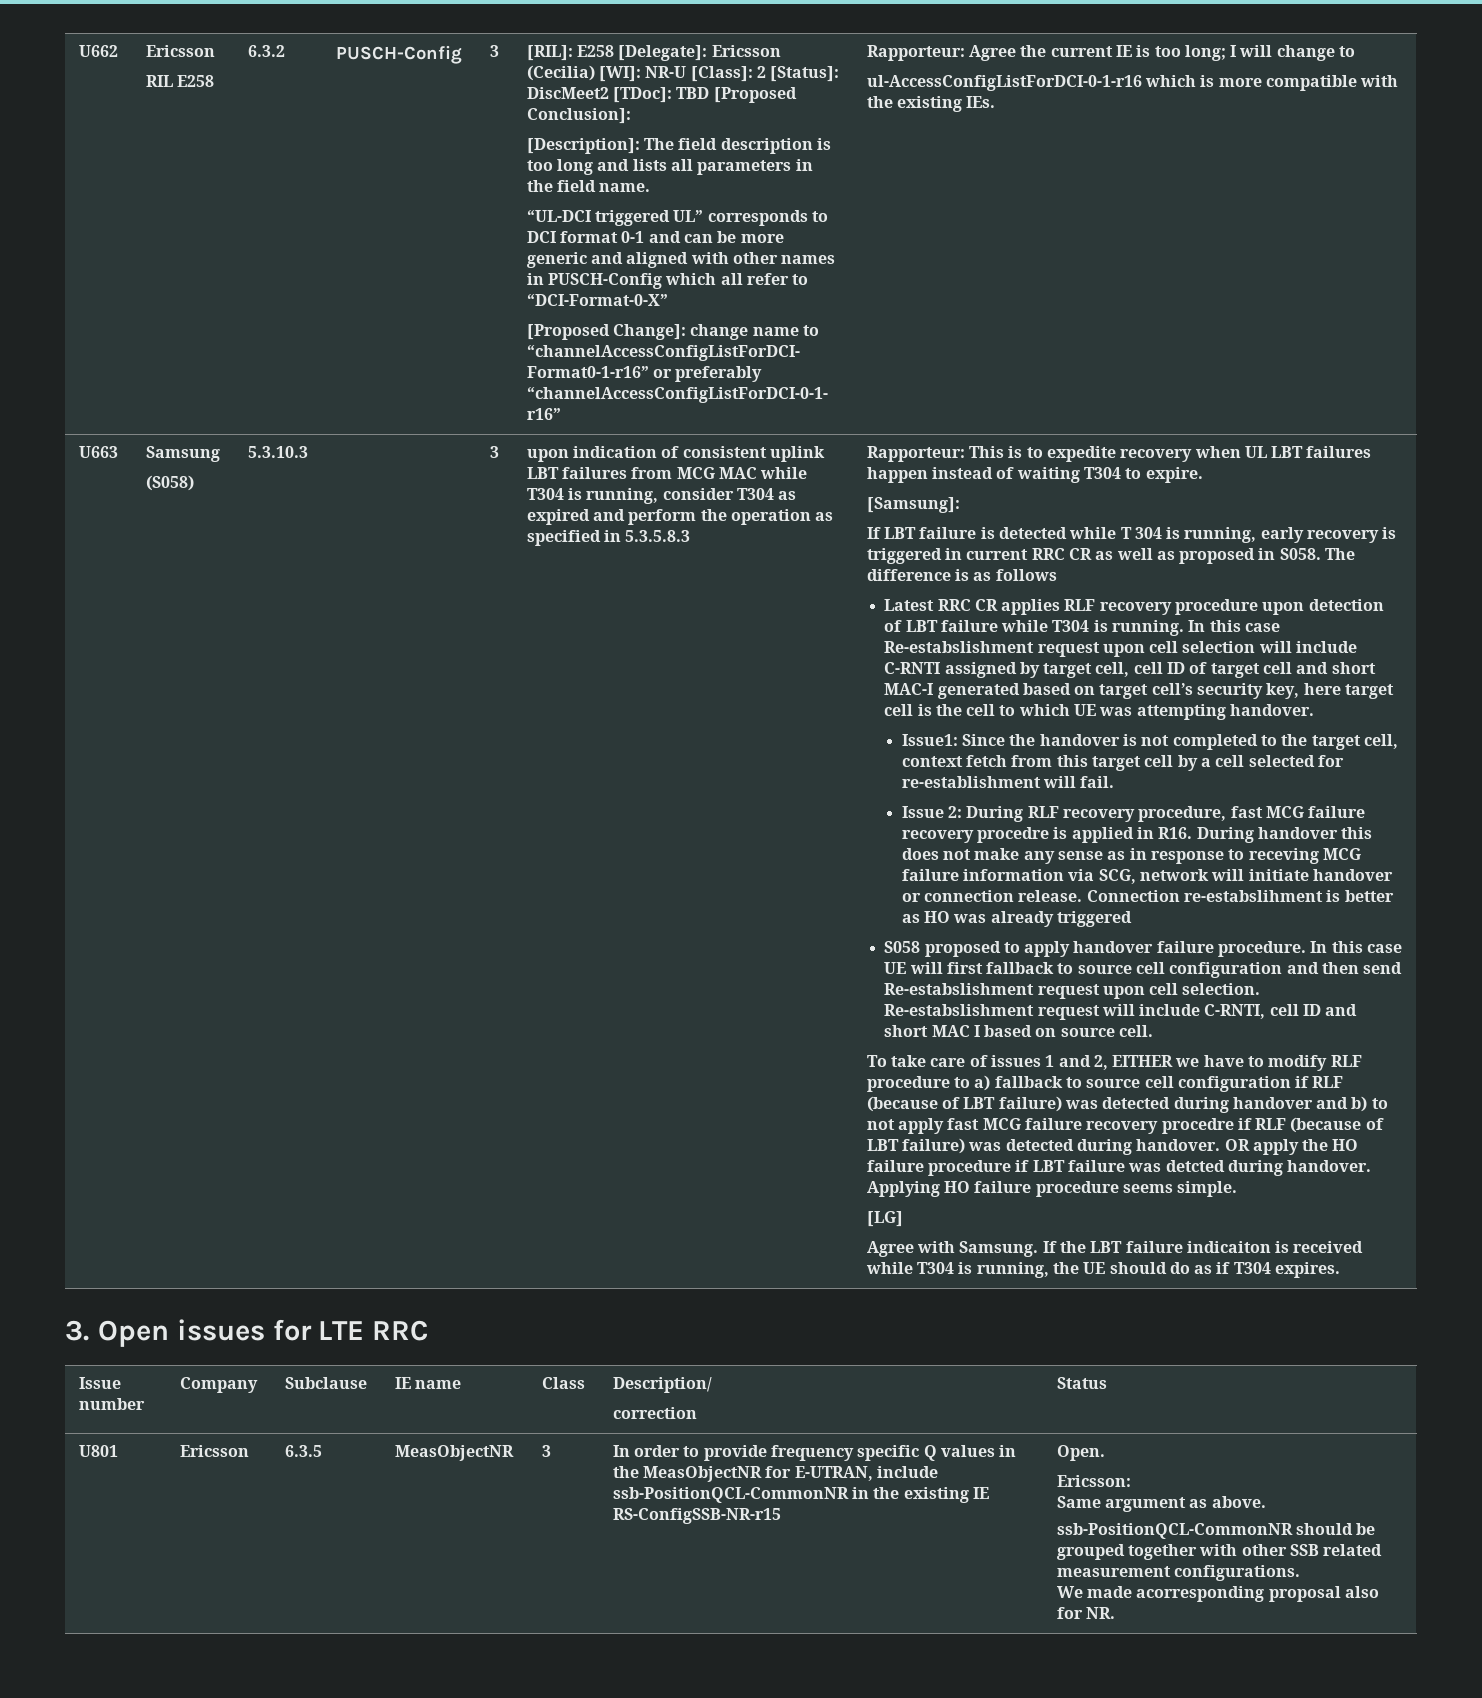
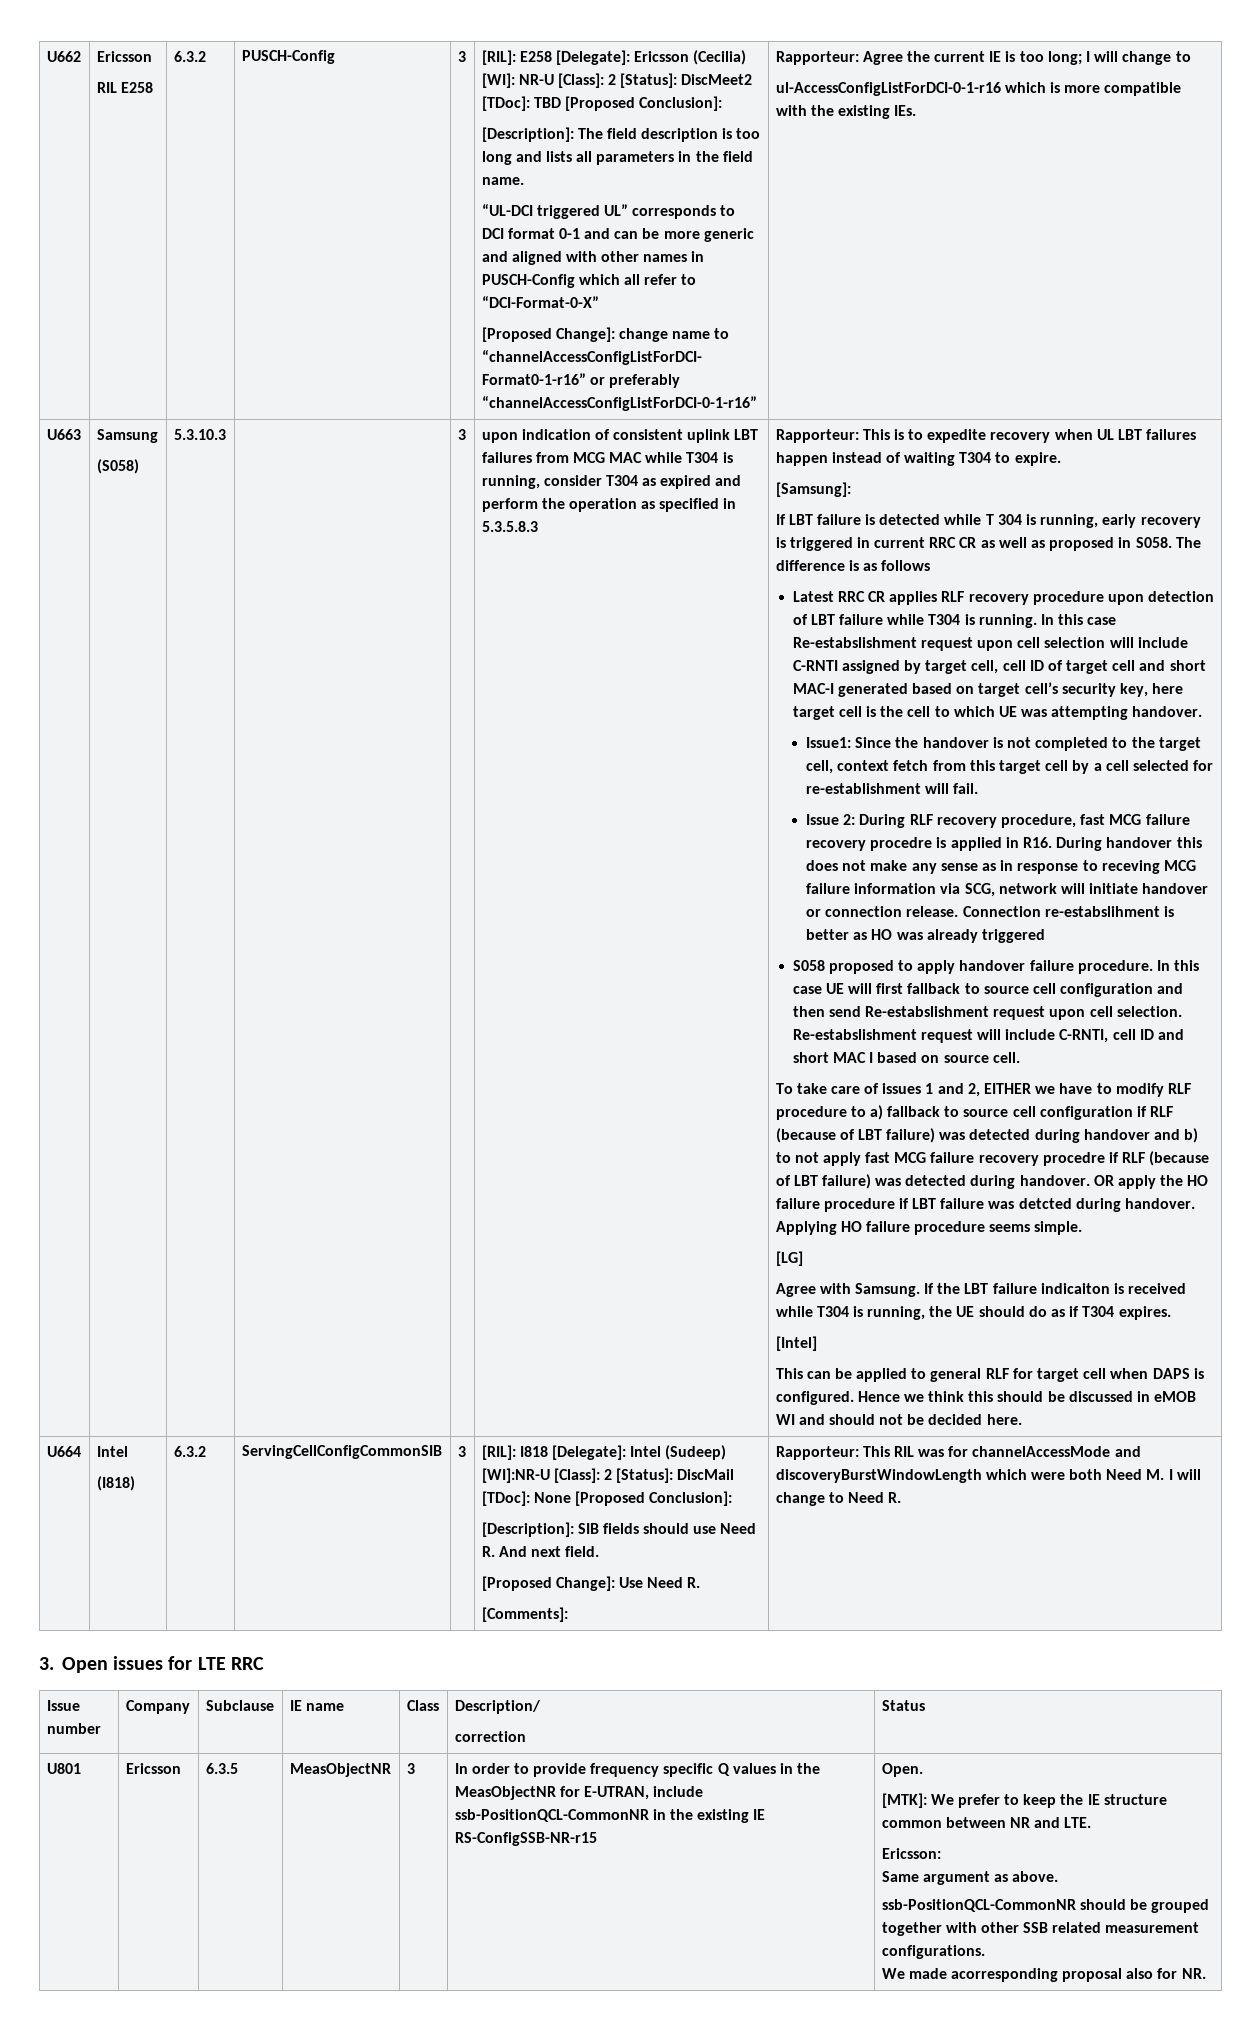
(1341, 1270) none -> [775,1336,817,1351] [775,1368,1204,1382] [775,1391,1197,1405] [775,1414,1022,1425] [46,1446,81,1457] [96,1446,128,1457] [96,1476,135,1491] [173,1446,206,1457] [241,1445,442,1459] [457,1446,466,1457] [481,1445,727,1460] [481,1468,735,1483] [481,1491,733,1506] [481,1522,757,1537] [481,1546,600,1557] [481,1576,701,1591] [481,1607,568,1622] [775,1446,1141,1460] [775,1469,1201,1483] [775,1492,902,1506] // [Intel] // This can be applied to general RLF for target cell when DAPS is configured. Hence we think this should be discussed in eMOB WI and should not be decided here. // U664 | Intel // (I818) | 6.3.2 | ServingCellConfigCommonSIB | 3 | [RIL]: I818 [Delegate]: Intel (Sudeep) [WI]:NR-U [Class]: 2 [Status]: DiscMail [TDoc]: None [Proposed Conclusion]: // [Description]: SIB fields should use Need R. And next field. // [Proposed Change]: Use Need R. // [Comments]: | Rapporteur: This RIL was for channelAccessMode and discoveryBurstWindowLength which were both Need M. I will change to Need R.
(1105, 1453) none -> [881,1793,1167,1808] [881,1817,1092,1828] // [MTK]: We prefer to keep the IE structure common between NR and LTE.

